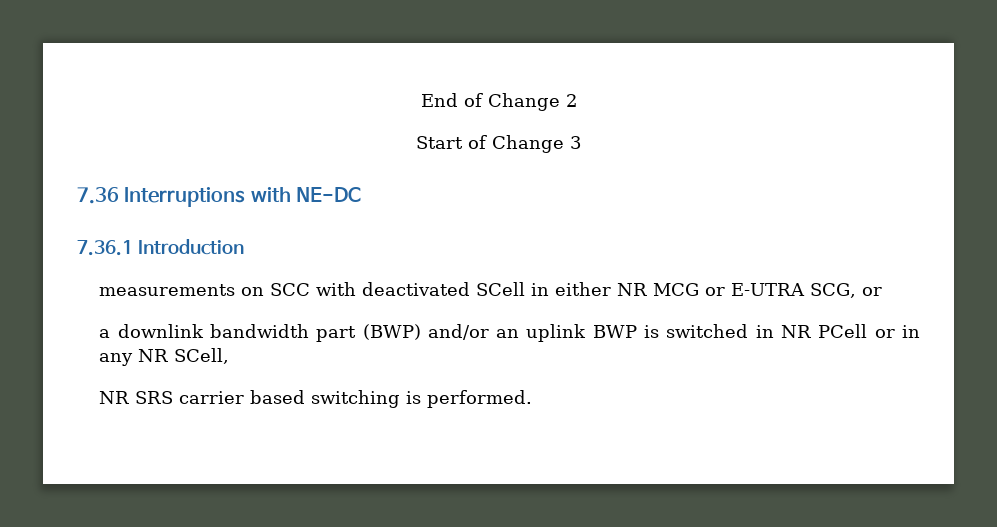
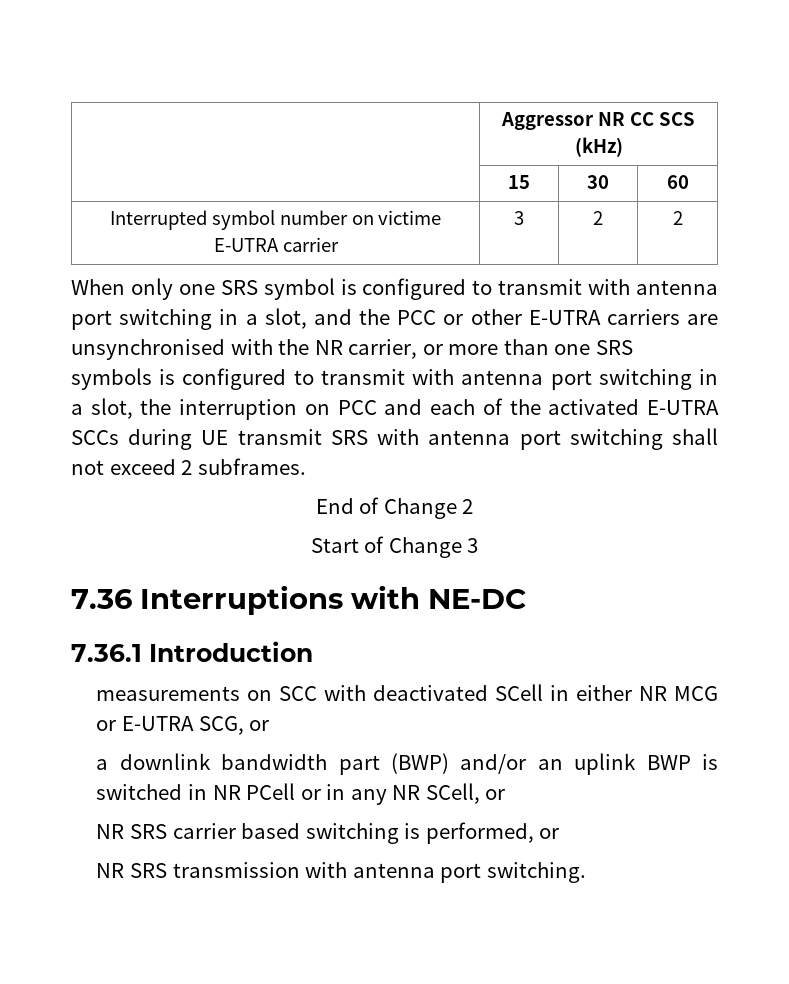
(420, 100) none -> [501,112,695,130] [574,137,623,157] [508,175,530,189] [587,175,609,189] [666,175,689,189] [109,210,442,230] [213,237,339,252] [514,211,524,225] [593,211,603,225] [672,211,683,225] [71,278,718,300] [71,308,718,330] [71,339,633,360] [71,368,718,390] [71,398,720,420] [71,428,718,450] [71,458,306,475] | Aggressor NR CC SCS (kHz) // | 15 | 30 | 60 // Interrupted symbol number on victime E-UTRA carrier | 3 | 2 | 2 // When only one SRS symbol is configured to transmit with antenna port switching in a slot, and the PCC or other E-UTRA carriers are unsynchronised with the NR carrier, or more than one SRS symbols is configured to transmit with antenna port switching in a slot, the interruption on PCC and each of the activated E-UTRA SCCs during UE transmit SRS with antenna port switching shall not exceed 2 subframes. //
(230, 356) none -> [485,789,506,800] or
[427,390,533,408] performed. -> [425,822,560,844] [96,862,586,883] performed, or // NR SRS transmission with antenna port switching.

